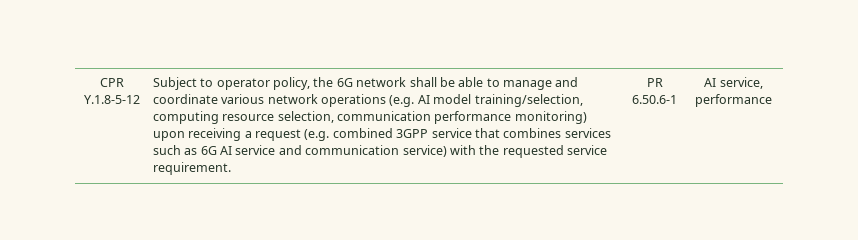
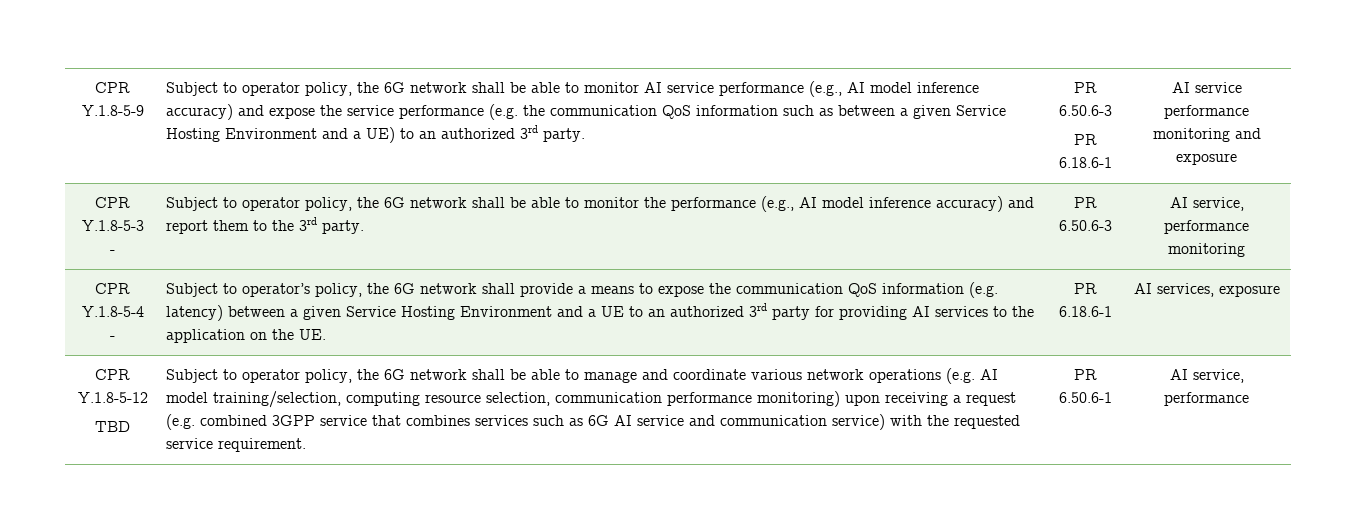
[99,78,124,87] CPR -> [95,82,130,93] [81,105,144,116] [165,81,979,97] [165,104,1006,120] [165,125,585,143] [1073,82,1097,93] [1058,105,1112,116] [1073,134,1097,145] [1058,157,1112,168] [1171,82,1242,93] [1164,105,1249,119] [1152,128,1261,142] [1176,153,1237,165] [95,197,130,208] [81,220,144,231] [110,250,115,254] [165,196,1034,212] [165,217,364,234] [1073,197,1097,208] [1058,220,1112,231] [1169,197,1244,211] [1164,220,1249,234] [1168,243,1245,257] [95,283,130,294] [81,306,144,317] [110,336,115,340] [165,282,998,298] [165,303,1034,321] [165,329,326,343] [1073,283,1097,294] [1058,306,1112,317] [1133,283,1280,297] [95,369,130,380] CPR Y.1.8-5-9 | Subject to operator policy, the 6G network shall be able to monitor AI service performance (e.g., AI model inference accuracy) and expose the service performance (e.g. the communication QoS information such as between a given Service Hosting Environment and a UE) to an authorized 3rd party. | PR 6.50.6-3 // PR 6.18.6-1 | AI service performance monitoring and exposure // CPR Y.1.8-5-3 // - | Subject to operator policy, the 6G network shall be able to monitor the performance (e.g., AI model inference accuracy) and report them to the 3rd party. | PR 6.50.6-3 | AI service, performance monitoring // CPR Y.1.8-5-4 // - | Subject to operator’s policy, the 6G network shall provide a means to expose the communication QoS information (e.g. latency) between a given Service Hosting Environment and a UE to an authorized 3rd party for providing AI services to the application on the UE. | PR 6.18.6-1 | AI services, exposure // CPR
(140, 99) none -> [95,421,130,432] // TBD

